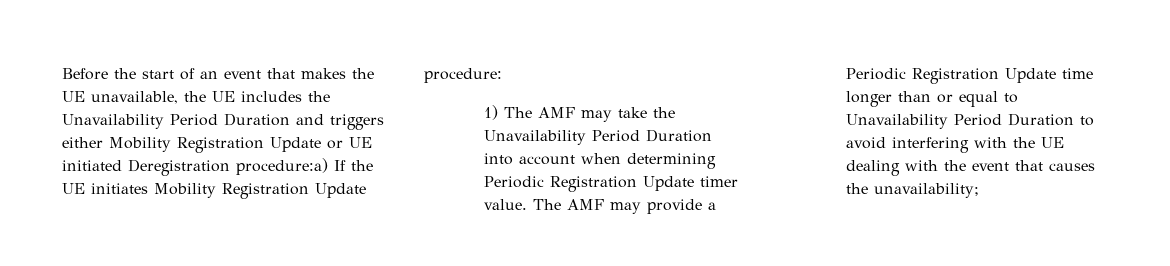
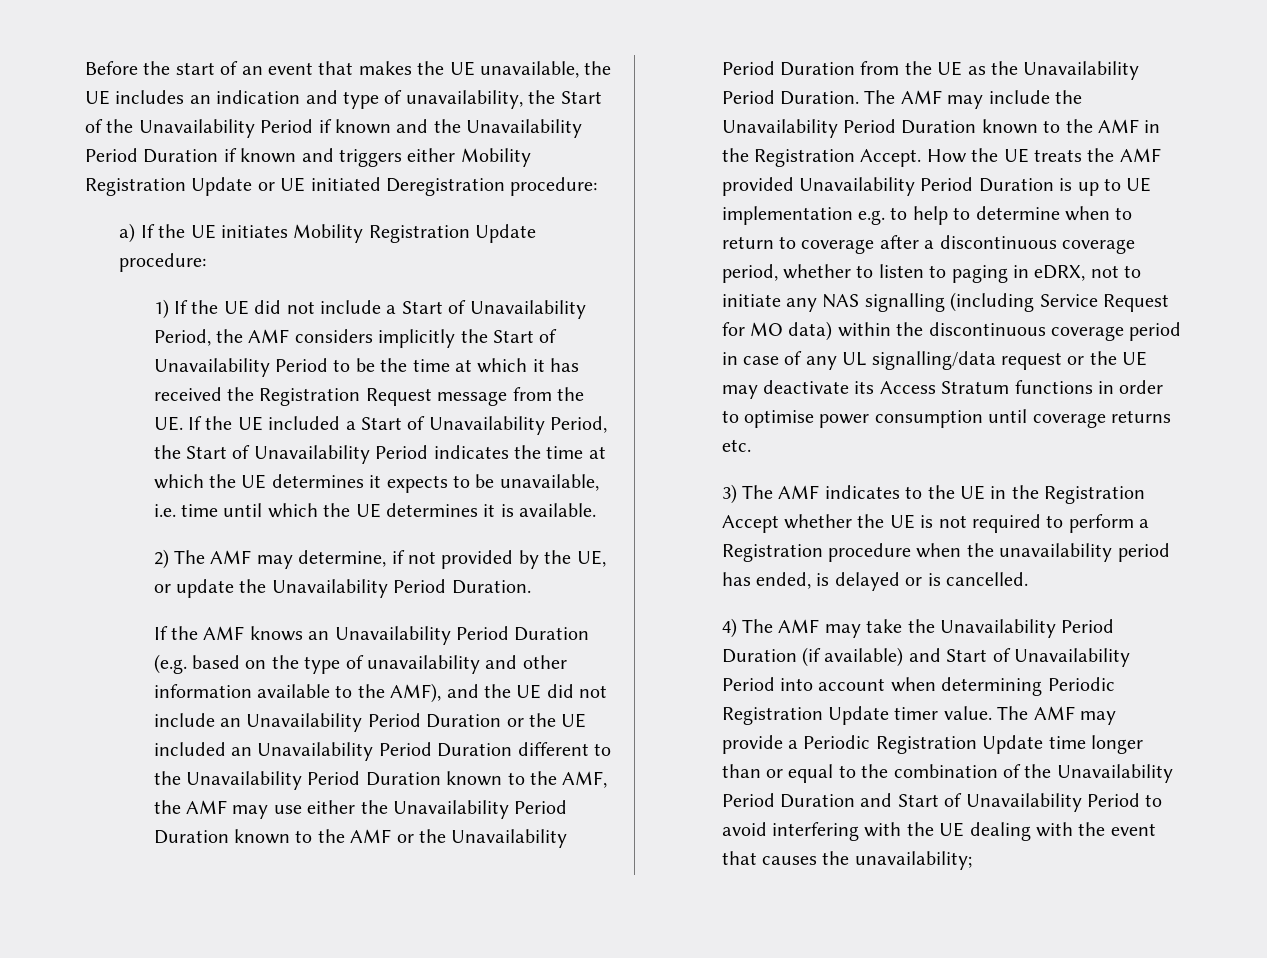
[308,91,330,102] [62,113,290,129] the Unavailability Period Duration -> [189,90,602,109] [85,119,583,138] [85,148,297,163] an indication and type of unavailability, the Start of the Unavailability Period if known and the Unavailability Period Duration if known
[236,158,328,175] procedure:a) -> [510,177,598,196] [119,223,136,243] procedure: // a)
(498, 112) none -> [174,300,586,319] [153,329,558,348] [153,358,580,377] [153,387,585,406] [153,416,608,435] [153,445,606,464] [153,474,599,493] [153,503,597,518] [153,549,606,569] [153,579,531,598] [153,626,590,645] [153,654,567,674] [153,683,608,703] [153,713,587,732] [153,742,612,761] [153,771,608,790] [153,800,568,819] [153,829,568,848] [721,61,1140,80] [721,90,1083,109] [721,119,1161,138] [721,148,1161,167] [721,177,1152,196] [721,206,1133,225] [721,235,1136,254] [721,264,1142,283] [721,292,1170,312] [721,321,1182,341] [721,351,1148,370] [721,380,1164,399] [721,409,1172,428] [721,439,751,452] [721,484,1146,504] [721,514,1150,533] [721,543,1170,562] [721,572,1029,591] [721,618,737,638] If the UE did not include a Start of Unavailability Period, the AMF considers implicitly the Start of Unavailability Period to be the time at which it has received the Registration Request message from the UE. If the UE included a Start of Unavailability Period, the Start of Unavailability Period indicates the time at which the UE determines it expects to be unavailable, i.e. time until which the UE determines it is available. // 2) The AMF may determine, if not provided by the UE, or update the Unavailability Period Duration. // If the AMF knows an Unavailability Period Duration (e.g. based on the type of unavailability and other information available to the AMF), and the UE did not include an Unavailability Period Duration or the UE included an Unavailability Period Duration different to the Unavailability Period Duration known to the AMF, the AMF may use either the Unavailability Period Duration known to the AMF or the Unavailability Period Duration from the UE as the Unavailability Period Duration. The AMF may include the Unavailability Period Duration known to the AMF in the Registration Accept. How the UE treats the AMF provided Unavailability Period Duration is up to UE implementation e.g. to help to determine when to return to coverage after a discontinuous coverage period, whether to listen to paging in eDRX, not to initiate any NAS signalling (including Service Request for MO data) within the discontinuous coverage period in case of any UL signalling/data request or the UE may deactivate its Access Stratum functions in order to optimise power consumption until coverage returns etc. // 3) The AMF indicates to the UE in the Registration Accept whether the UE is not required to perform a Registration procedure when the unavailability period has ended, is delayed or is cancelled. // 4)
(712, 135) none -> [802,647,1131,667] [721,677,775,691] (if available) and Start of Unavailability Period
[845,113,1074,129] Unavailability Period Duration -> [861,764,1173,783] [721,793,1141,812] the combination of the Unavailability Period Duration and Start of Unavailability Period

